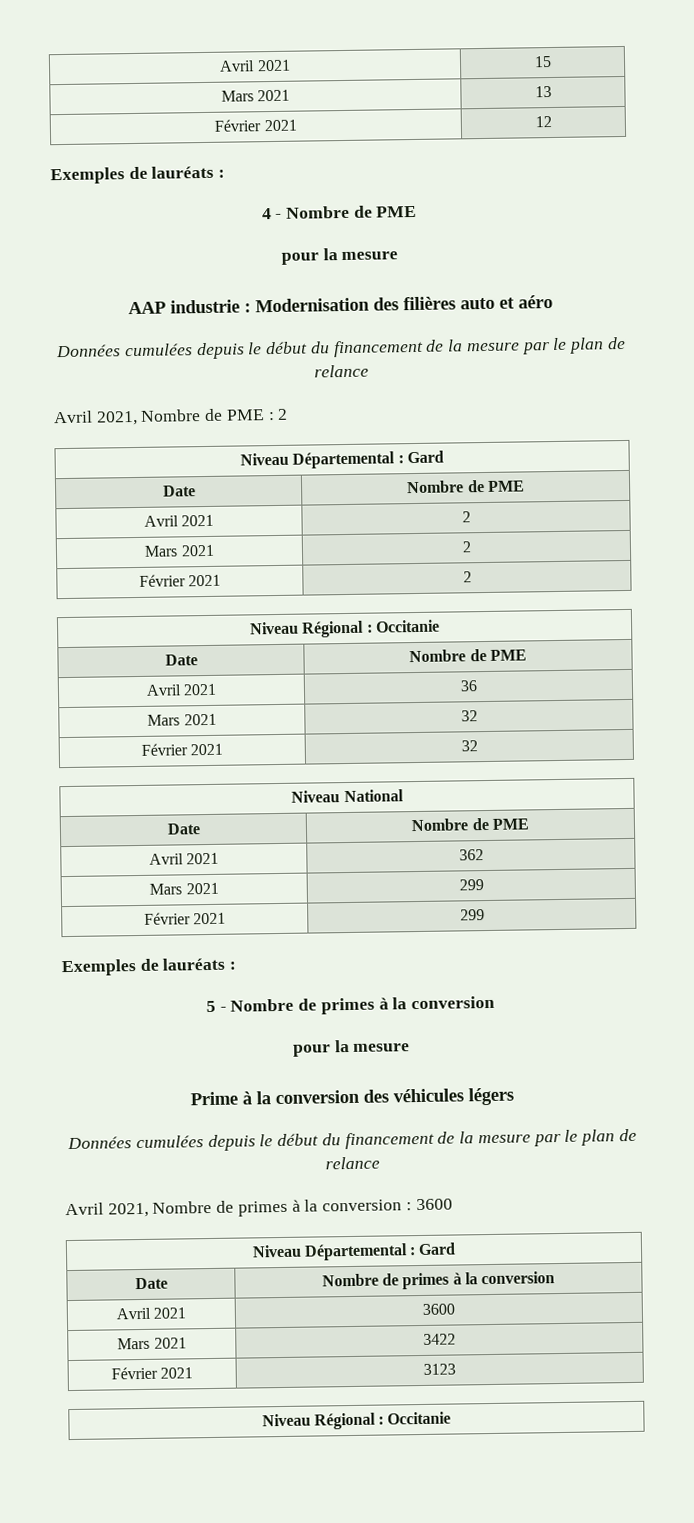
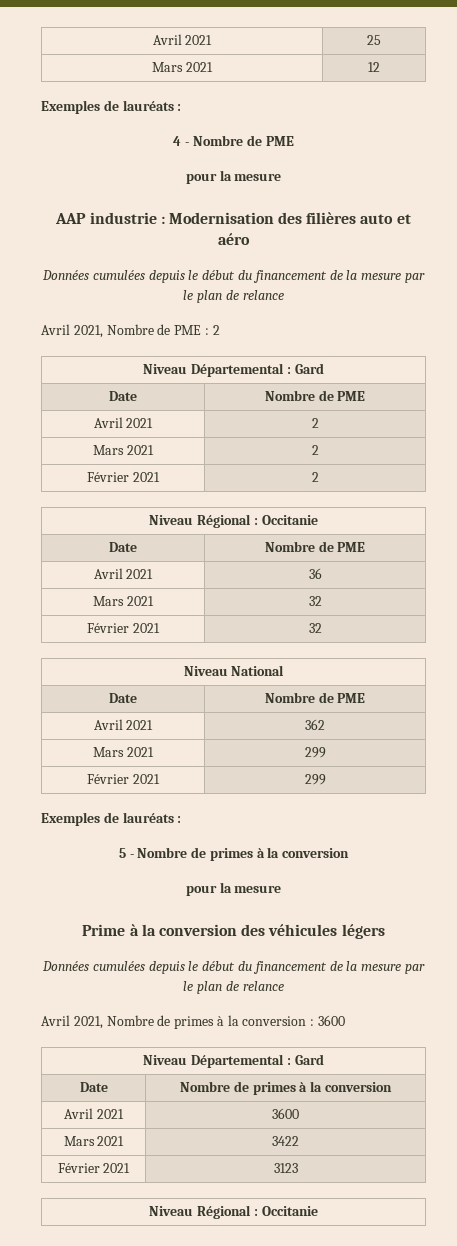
[219,59,291,72] [533,56,552,68] [220,89,291,102] [534,86,552,98] [214,119,297,132] Avril 2021 | 15 // Mars 2021 | 13 // Février 2021 -> [152,34,213,45] [367,35,381,45] [152,62,213,72] Avril 2021 | 25 // Mars 2021

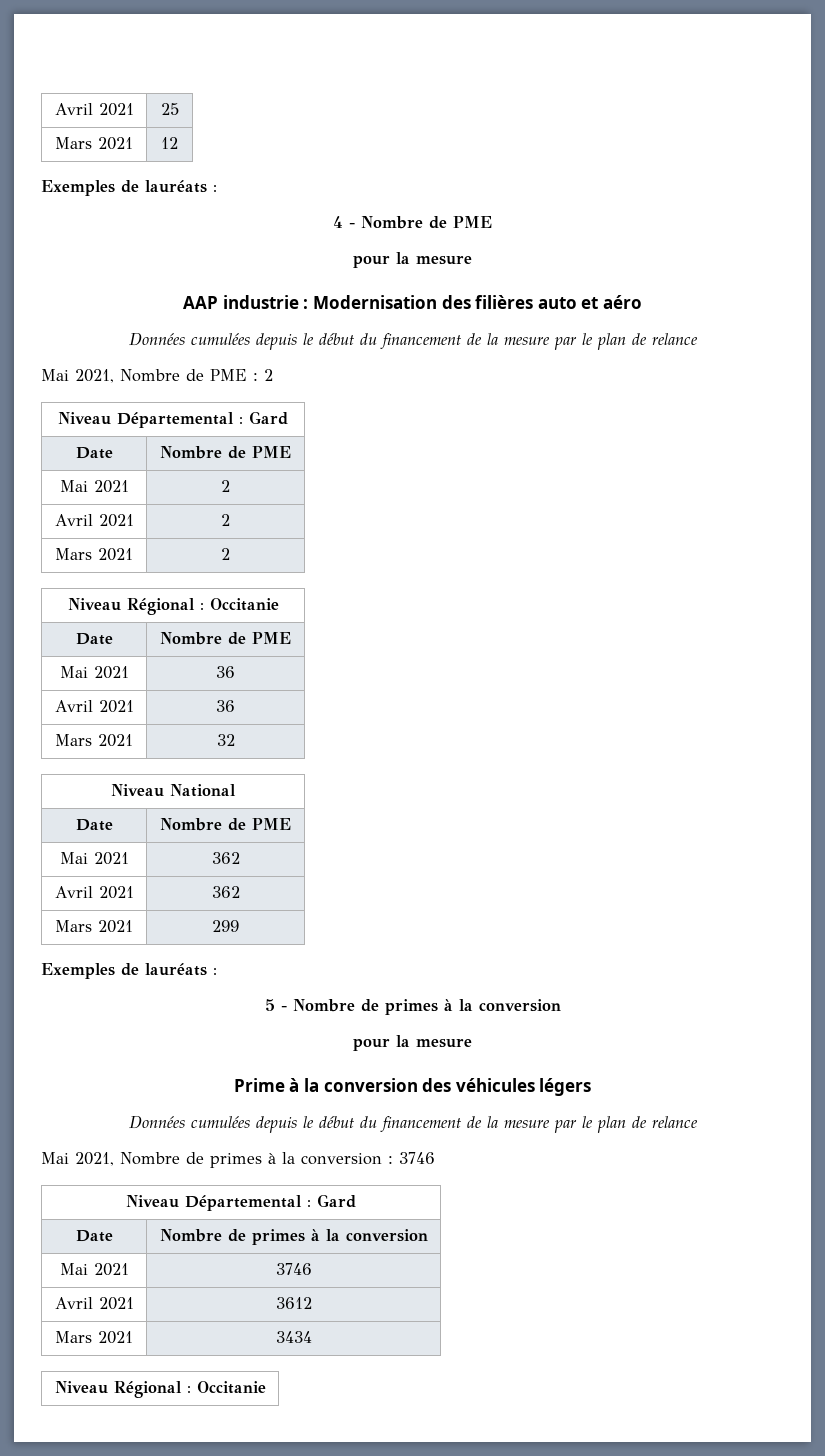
[41,324,70,335] Avril -> [41,369,69,381] Mai
(366, 396) none -> [59,480,129,493] [221,480,230,492] // Mai 2021 | 2
[87,472,160,482] [311,472,319,482] // Février 2021 | 2 -> (230, 554) none
(366, 547) none -> [59,666,129,679] [216,666,235,678] // Mai 2021 | 36
[87,623,160,633] [308,623,322,633] // Février 2021 | 32 -> (235, 740) none
(366, 698) none -> [59,852,129,865] [211,852,240,864] // Mai 2021 | 362
[87,774,160,784] [304,774,326,785] // Février 2021 | 299 -> (239, 926) none
[41,1015,70,1026] Avril -> [41,1152,69,1164] Mai
[318,1015,346,1026] 3600 -> [399,1152,435,1164] 3746
[64,1108,124,1119] [272,1108,299,1119] [63,1136,125,1146] [272,1136,299,1146] [57,1163,131,1173] [273,1163,298,1173] // Avril 2021 | 3600 // Mars 2021 | 3422 // Février 2021 | 3123 -> [59,1263,129,1276] [275,1263,312,1275] [54,1297,134,1310] [275,1297,312,1309] [55,1331,133,1344] [275,1331,312,1343] // Mai 2021 | 3746 // Avril 2021 | 3612 // Mars 2021 | 3434

